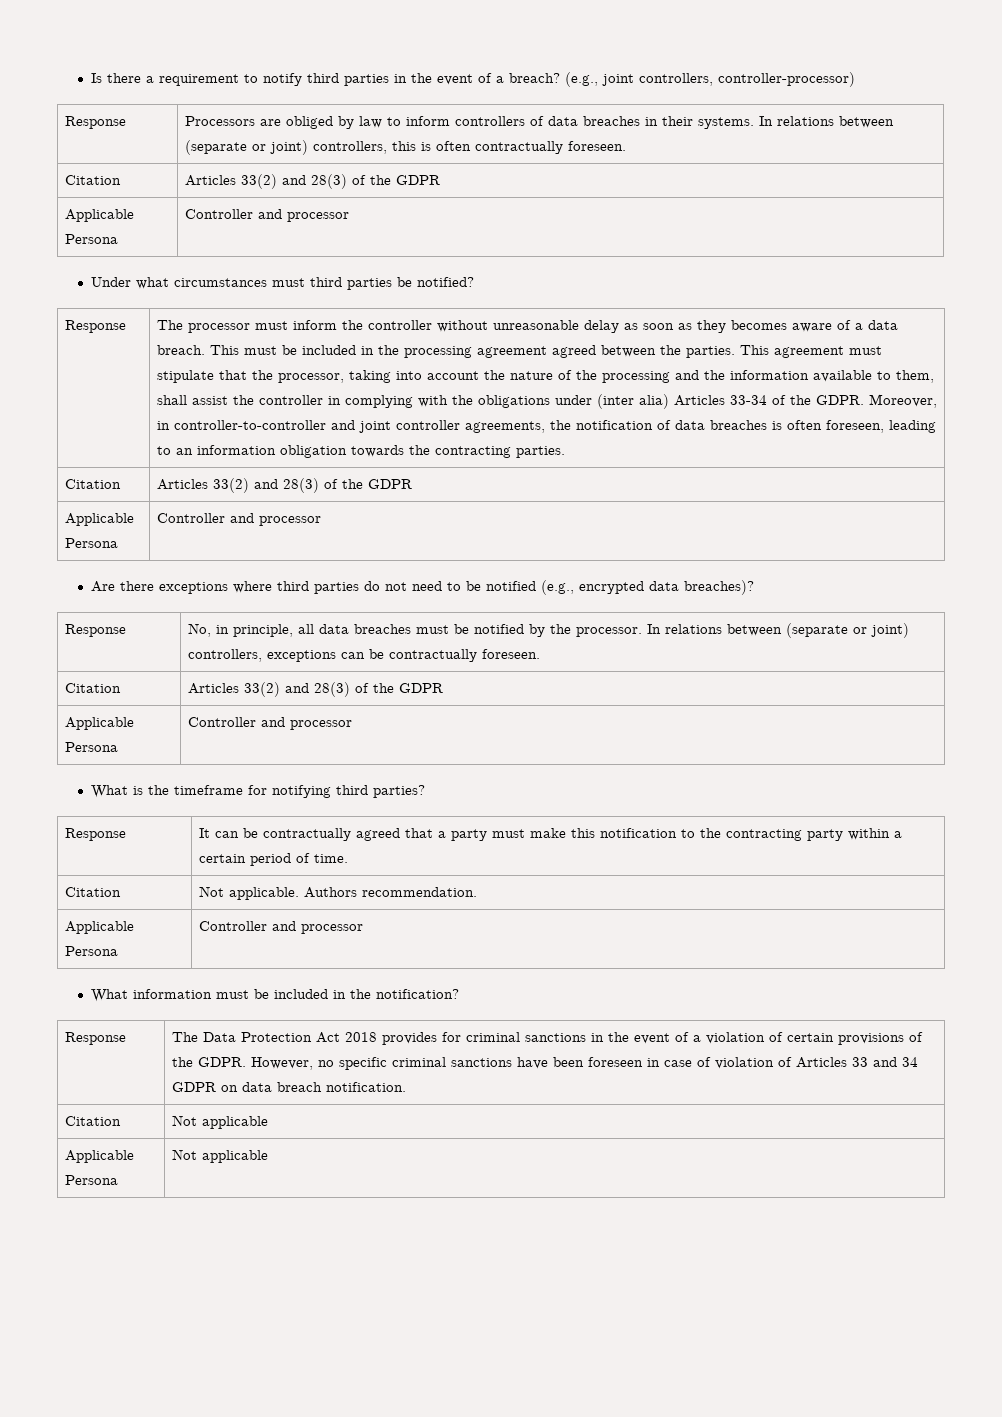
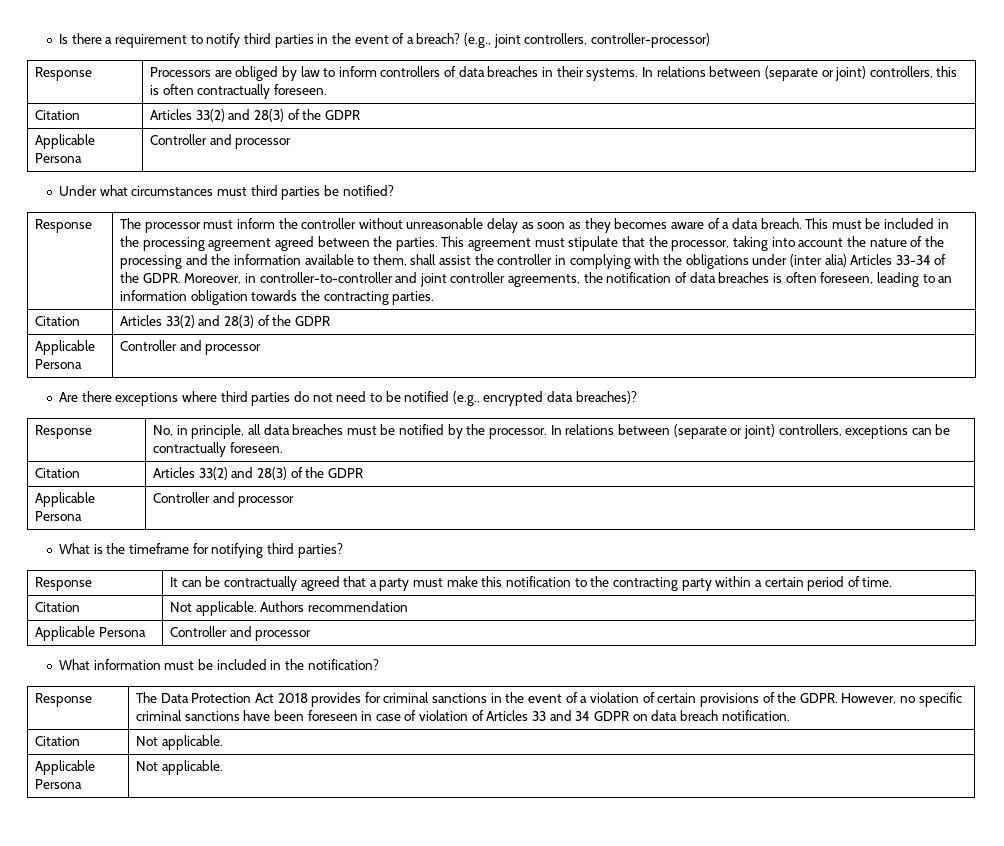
[361,887,477,897] recommendation. -> [307,601,408,612] recommendation
[201,1116,268,1129] applicable -> [161,735,223,750] applicable.
[201,1150,268,1163] applicable -> [161,760,223,775] applicable.

